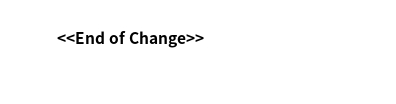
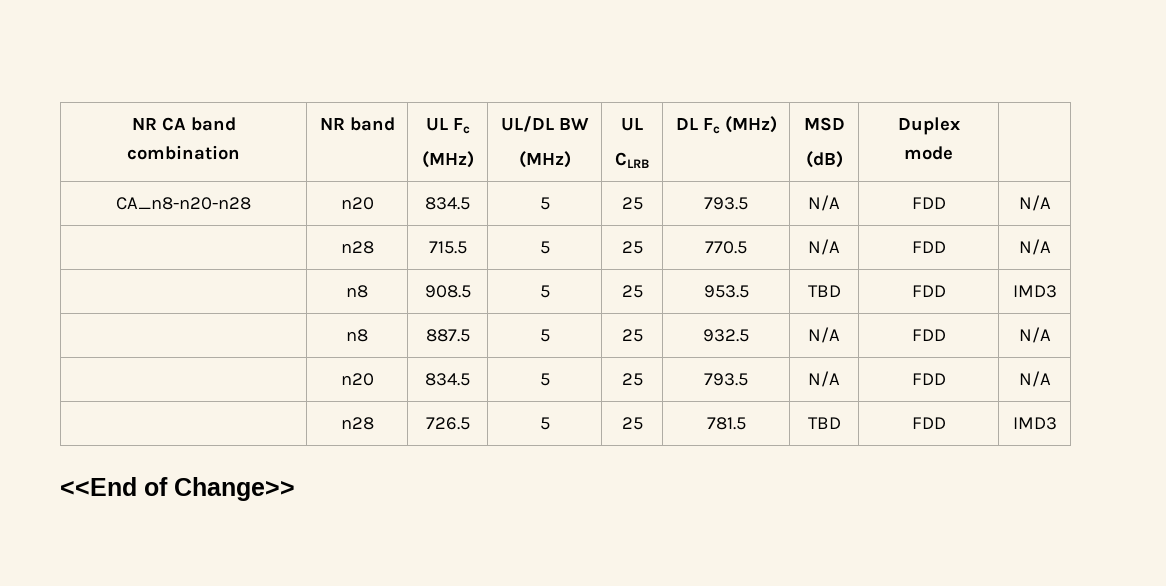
(57, 37) none -> [131,117,236,131] [127,145,240,160] [319,117,395,131] [425,118,470,134] [421,151,474,168] [500,116,589,132] [518,151,571,168] [621,118,643,131] [615,152,649,168] [675,116,777,134] [803,117,845,131] [805,151,843,168] [897,117,960,135] [904,146,953,160] [116,197,251,210] [340,197,374,210] [425,197,470,210] [539,197,550,210] [621,197,643,210] [704,197,748,210] [808,195,840,211] [911,197,946,209] [1018,195,1051,211] [340,241,374,254] [428,241,467,254] [539,241,550,254] [621,241,643,254] [705,241,747,254] [808,239,840,255] [911,241,946,253] [1018,239,1051,255] [346,285,368,298] [424,285,471,298] [539,285,550,298] [621,285,643,298] [703,285,749,298] [807,285,841,297] [911,285,946,297] [1012,285,1057,298] [346,329,368,342] [425,329,470,342] [539,329,550,342] [621,329,643,342] [703,329,749,342] [808,327,840,343] [911,329,946,341] [1018,327,1051,343] [340,373,374,386] [425,373,470,386] [539,373,550,386] [621,373,643,386] [704,373,748,386] [808,371,840,387] [911,373,946,385] [1018,371,1051,387] [340,417,374,430] [425,417,470,430] [539,417,550,430] [621,417,643,430] [706,417,746,430] [807,417,841,429] [911,417,946,429] [1012,417,1057,430] NR CA band combination | NR band | UL Fc // (MHz) | UL/DL BW // (MHz) | UL // CLRB | DL Fc (MHz) | MSD // (dB) | Duplex mode | // CA_n8-n20-n28 | n20 | 834.5 | 5 | 25 | 793.5 | N/A | FDD | N/A // | n28 | 715.5 | 5 | 25 | 770.5 | N/A | FDD | N/A // | n8 | 908.5 | 5 | 25 | 953.5 | TBD | FDD | IMD3 // | n8 | 887.5 | 5 | 25 | 932.5 | N/A | FDD | N/A // | n20 | 834.5 | 5 | 25 | 793.5 | N/A | FDD | N/A // | n28 | 726.5 | 5 | 25 | 781.5 | TBD | FDD | IMD3 //

